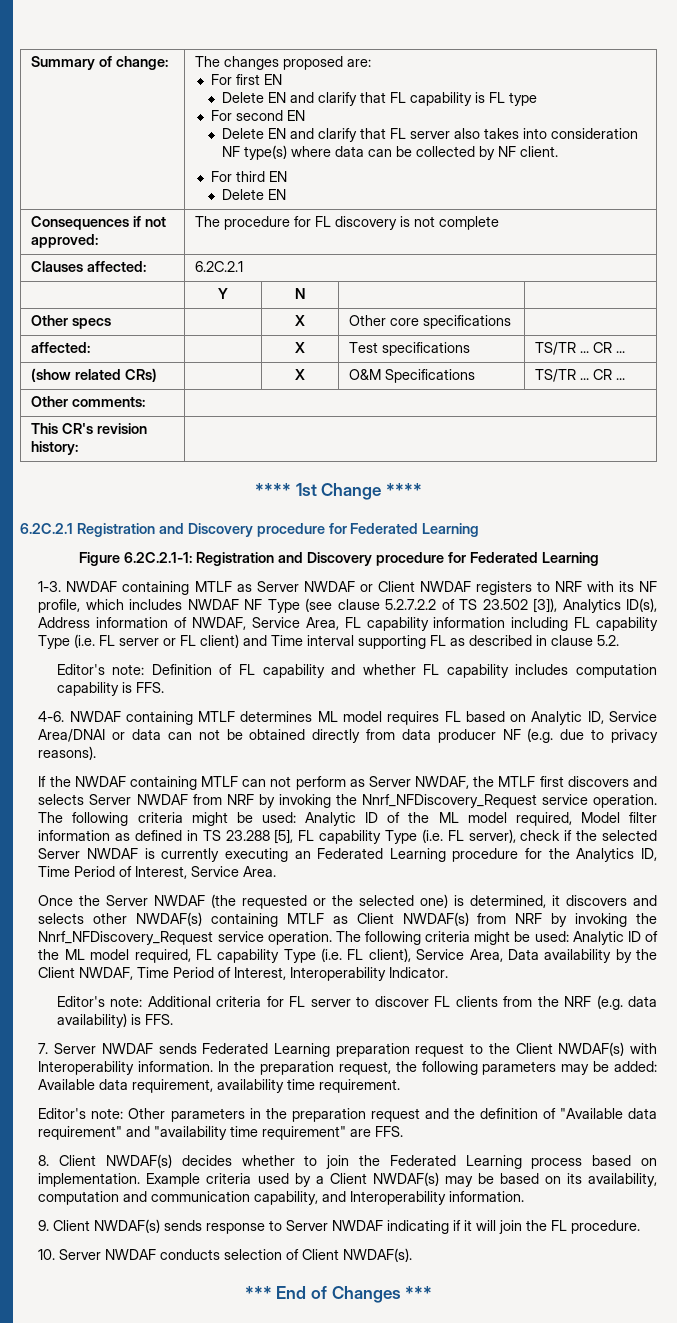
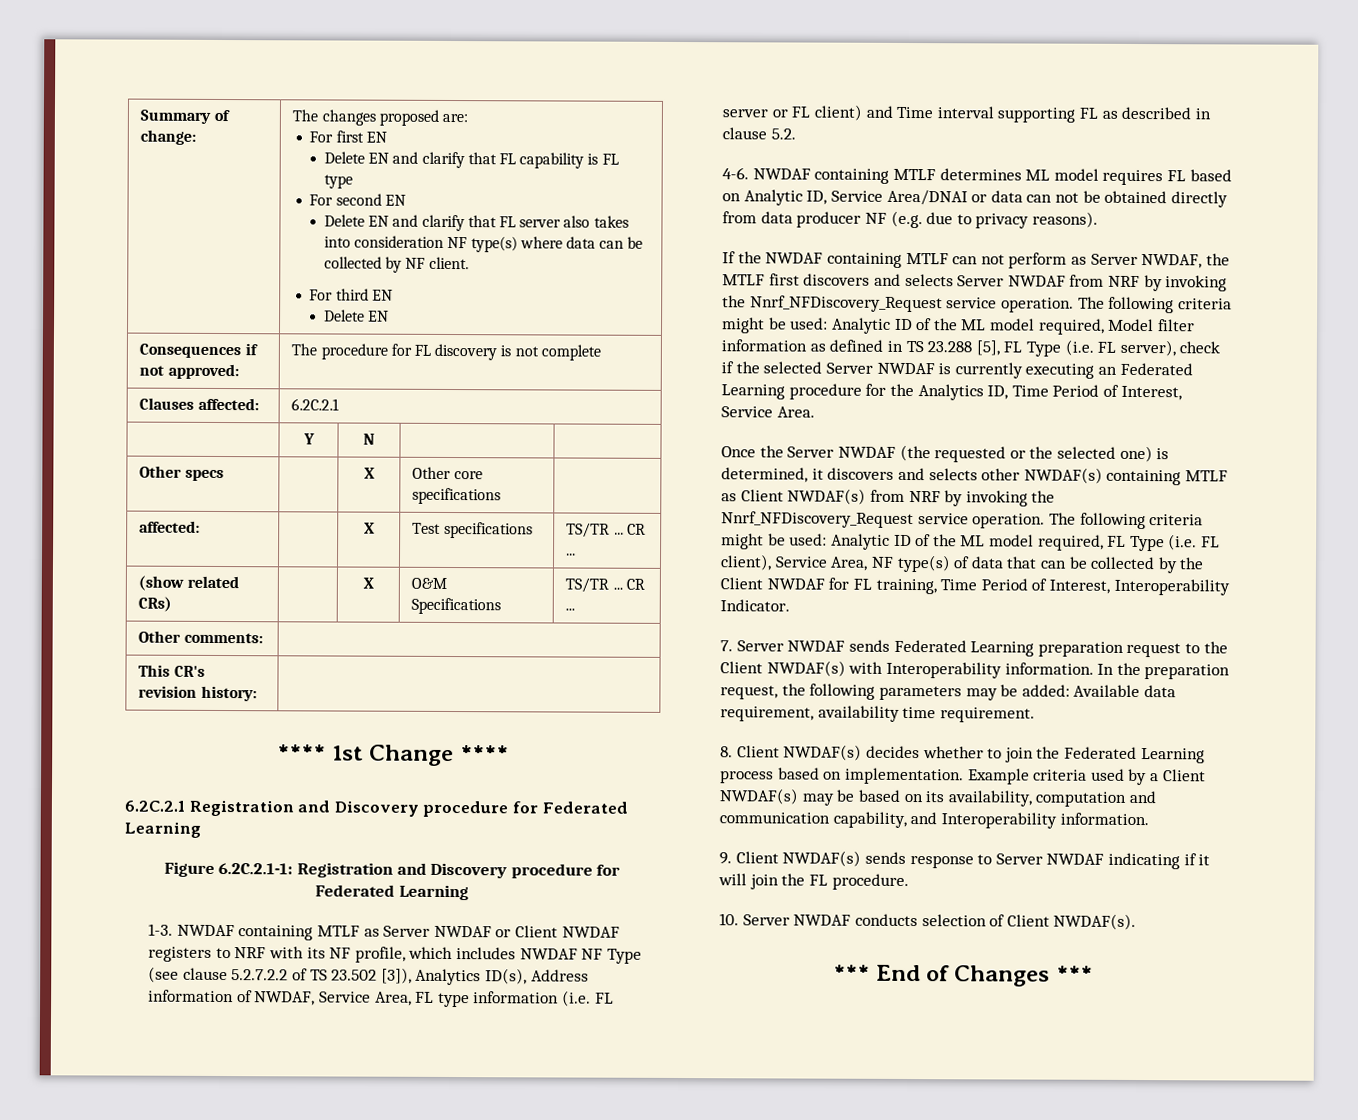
[366,617,658,631] [38,635,71,649] capability information including FL capability Type -> [437,991,560,1008] type information
[56,664,657,678] [56,682,164,696] // Editor's note: Definition of FL capability and whether FL capability includes computation capability is FFS. -> (796, 134) none
[319,830,382,844] capability -> (1023, 347) none
[217,949,280,963] capability -> (1127, 541) none
[507,949,657,963] [38,967,134,980] Data availability by the Client NWDAF, -> [870,554,1205,574] [720,577,937,595] NF type(s) of data that can be collected by the Client NWDAF for FL training,
[56,995,657,1010] [56,1013,173,1028] // Editor's note: Additional criteria for FL server to discover FL clients from the NRF (e.g. data availability) is FFS. -> (791, 605) none
[38,1108,657,1122] [38,1126,404,1140] // Editor's note: Other parameters in the preparation request and the definition of "Available data requirement" and "availability time requirement" are FFS. -> (1035, 715) none

